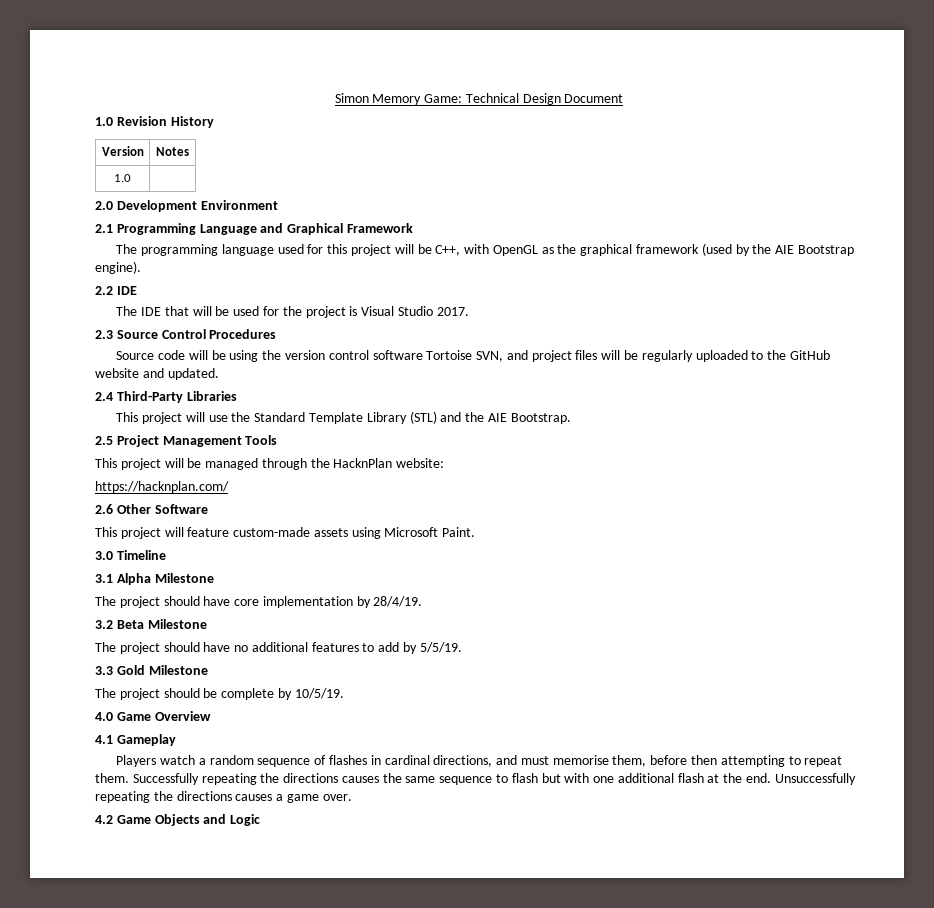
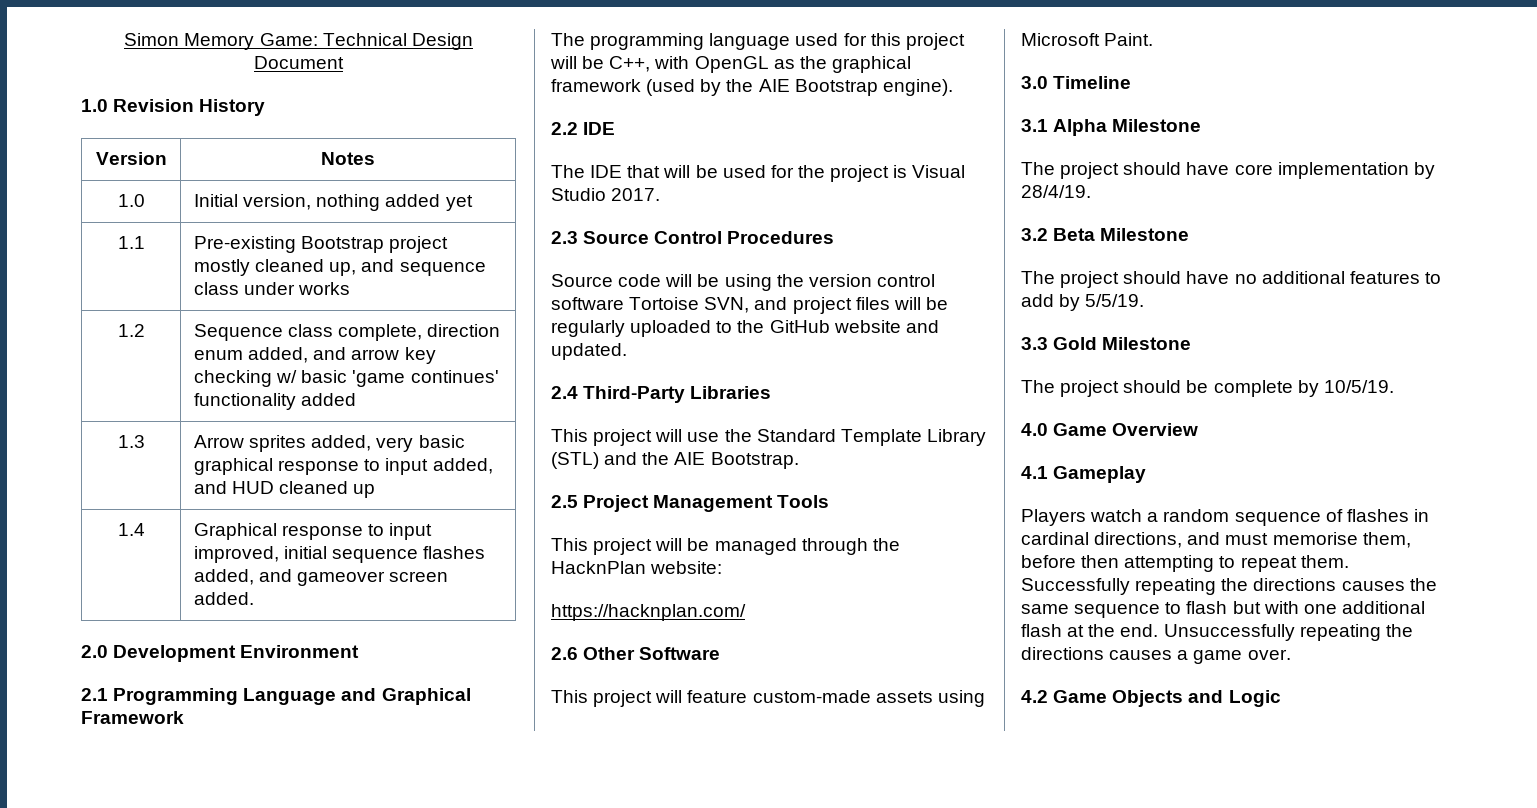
(131, 178) none -> [193,194,473,211] [117,236,145,249] [193,236,449,253] [193,259,486,276] [193,282,351,295] [117,324,145,337] [193,324,501,341] [193,347,436,364] [193,370,499,387] [193,393,357,410] [117,435,145,448] [193,435,465,452] [193,458,493,475] [193,481,376,498] [117,523,145,536] [193,523,433,540] [193,546,486,563] [193,569,449,586] [193,592,254,605] Initial version, nothing added yet // 1.1 | Pre-existing Bootstrap project mostly cleaned up, and sequence class under works // 1.2 | Sequence class complete, direction enum added, and arrow key checking w/ basic 'game continues' functionality added // 1.3 | Arrow sprites added, very basic graphical response to input added, and HUD cleaned up // 1.4 | Graphical response to input improved, initial sequence flashes added, and gameover screen added.

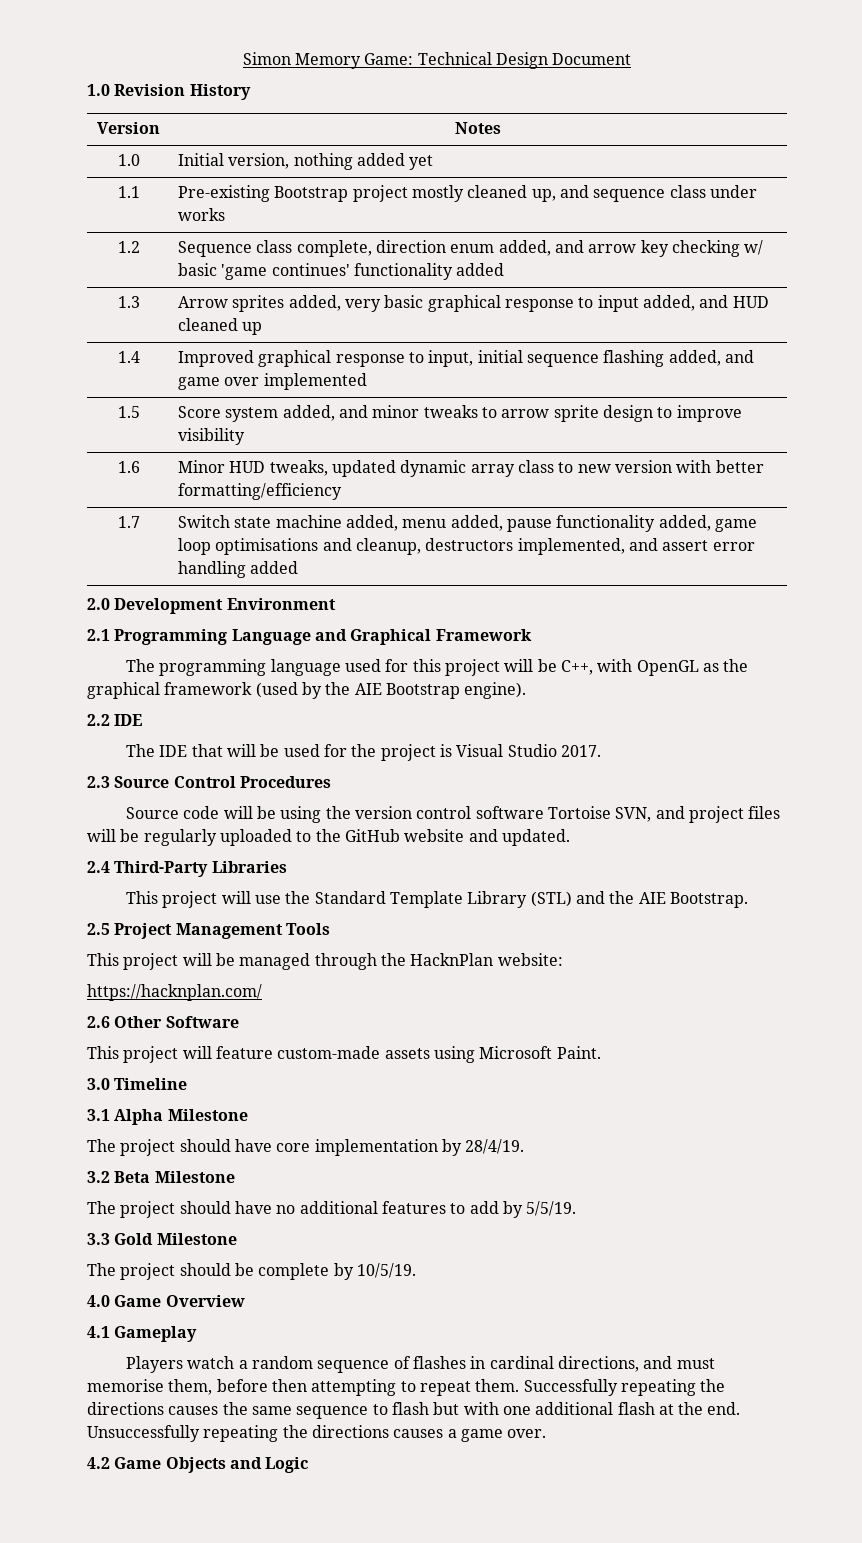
[193,523,433,540] [193,546,279,563] Graphical response to input improved, -> [178,350,474,367] Improved graphical response to input,
[423,546,486,559] [193,569,449,586] [193,592,254,605] flashes added, and gameover screen added. -> [603,350,754,367] [178,373,367,390] [117,406,140,418] [178,405,742,422] [178,428,246,445] [117,461,140,473] [178,460,764,477] [178,483,343,500] [117,516,140,528] [178,515,757,532] [178,538,755,555] [178,561,299,578] flashing added, and game over implemented // 1.5 | Score system added, and minor tweaks to arrow sprite design to improve visibility // 1.6 | Minor HUD tweaks, updated dynamic array class to new version with better formatting/efficiency // 1.7 | Switch state machine added, menu added, pause functionality added, game loop optimisations and cleanup, destructors implemented, and assert error handling added

